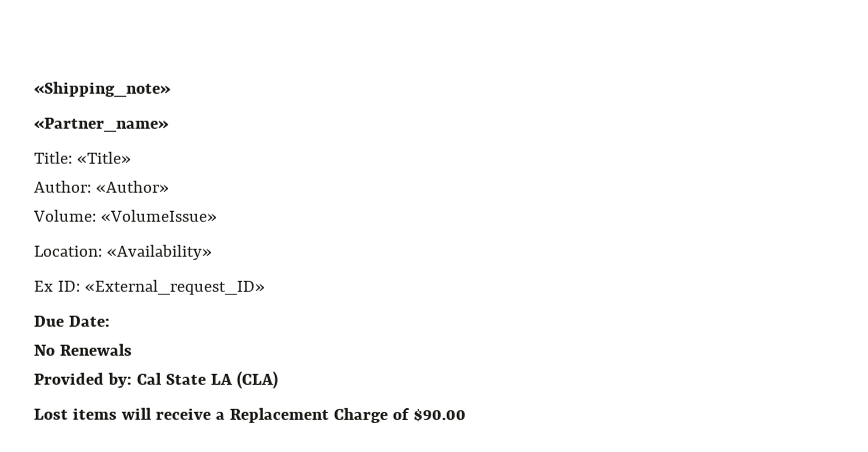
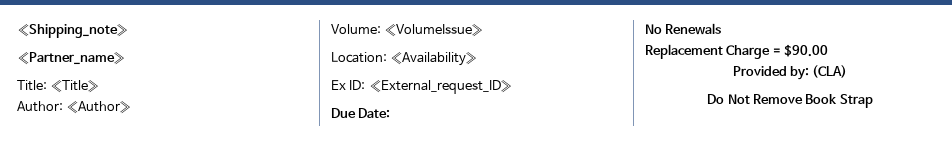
[33,370,278,389] [33,407,466,423] Provided by: Cal State LA (CLA) // Lost items will receive a Replacement Charge of $90.00 -> [645,44,829,59] [732,65,848,80] [707,94,873,108] Replacement Charge = $90.00 // Provided by: (CLA) // Do Not Remove Book Strap

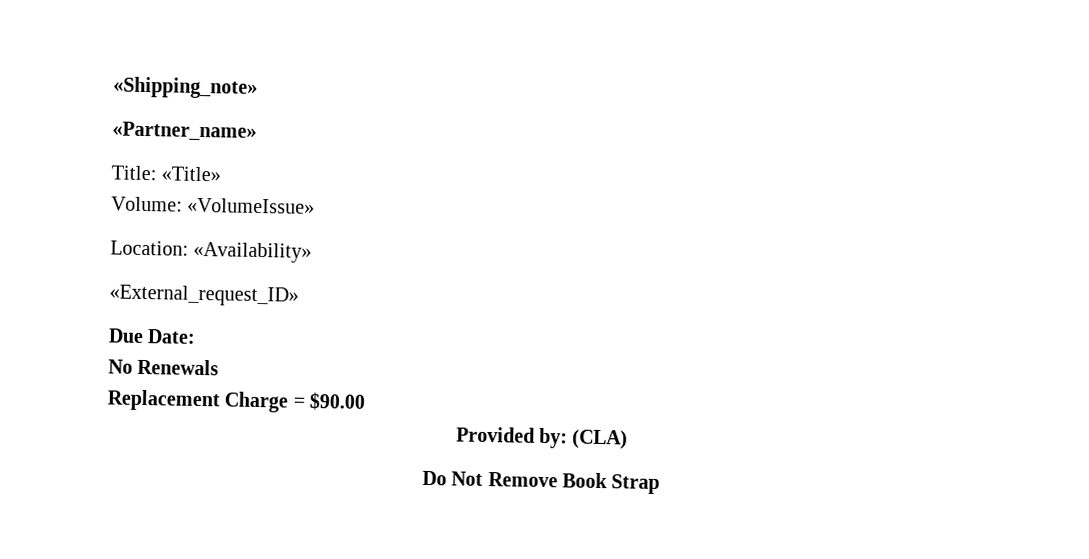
[17,100,133,114] // Author: «Author» -> (222, 174) none
[331,80,366,90] Ex ID: -> (313, 252) none

